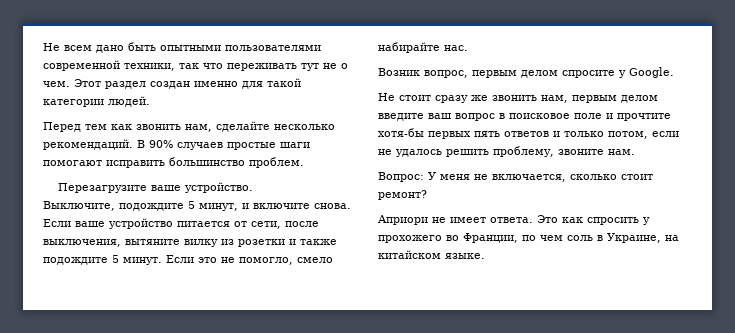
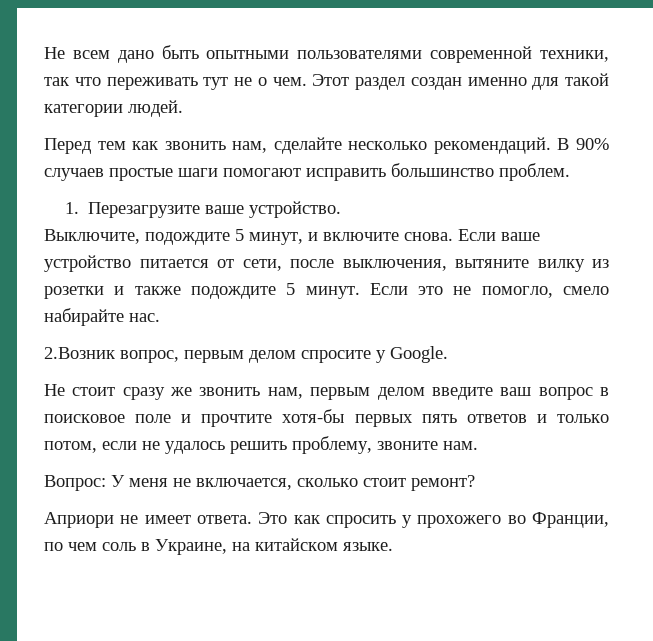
(304, 162) none -> [64,202,79,214] 1.
[378,68,420,76] Возник -> [44,347,115,359] 2.Возник

